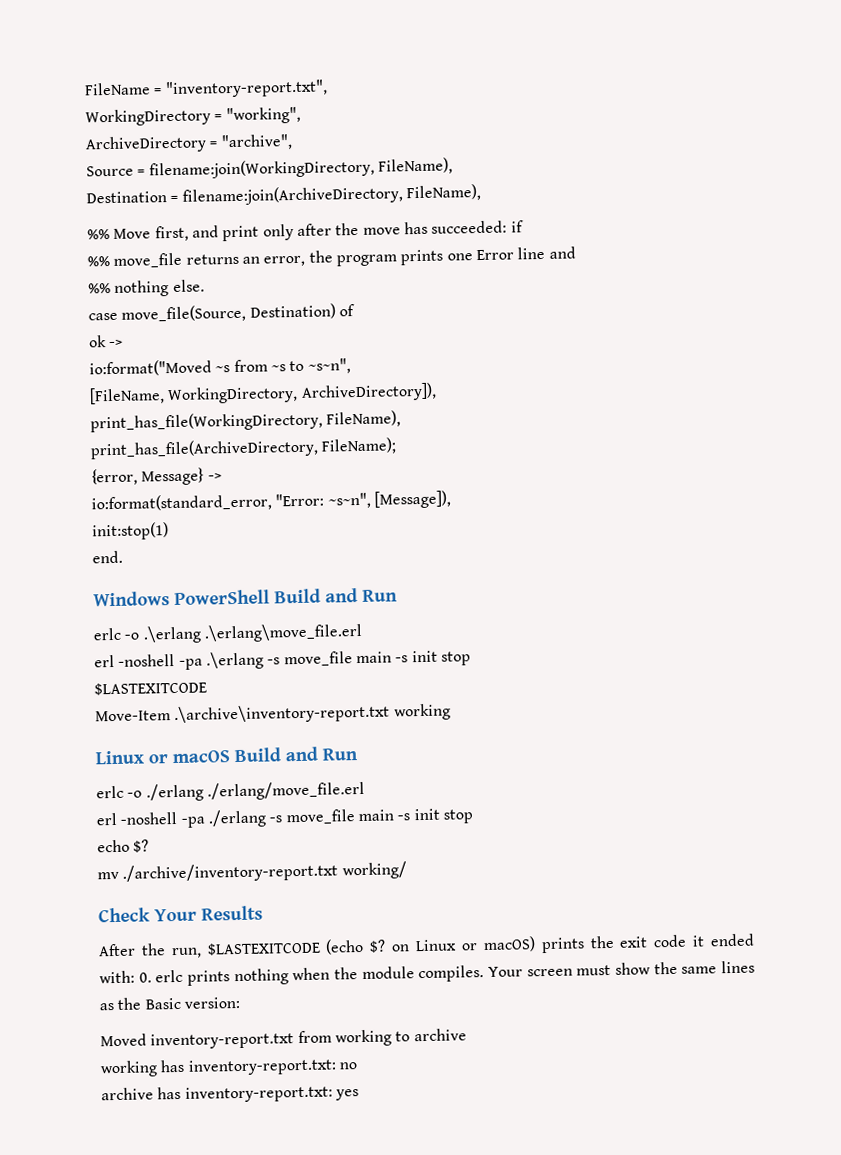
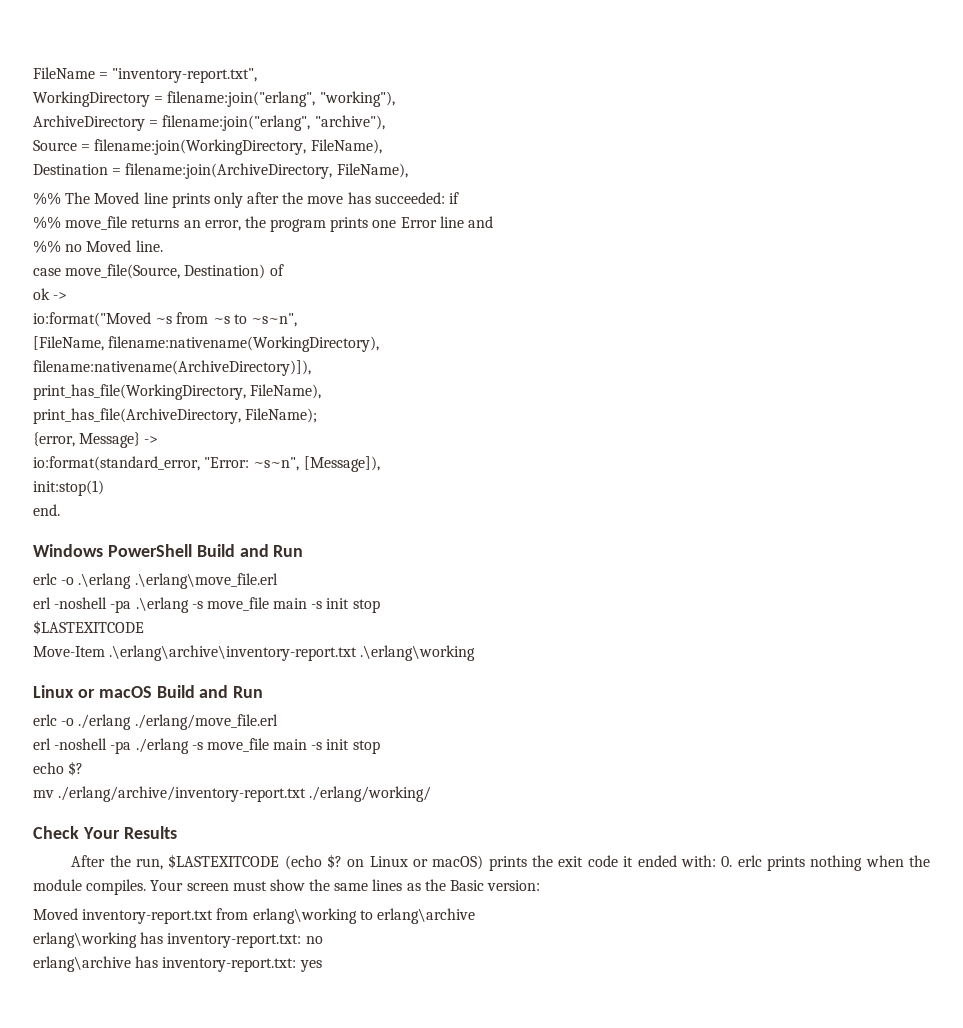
[225,106,301,125] "working", -> [167,91,395,107] filename:join("erlang", "working"),
[220,134,293,151] "archive", -> [162,115,385,131] filename:join("erlang", "archive"),
[113,225,260,242] Move first, and print -> [65,192,210,208] The Moved line prints
[114,279,205,297] nothing else. -> [65,240,163,252] no Moved line.
[167,382,437,405] WorkingDirectory, ArchiveDirectory]), -> [108,336,380,352] [33,360,311,376] filename:nativename(WorkingDirectory), // filename:nativename(ArchiveDirectory)]),
[174,703,451,725] .\archive\inventory-report.txt working -> [109,645,476,661] .\erlang\archive\inventory-report.txt .\erlang\working
[122,861,407,883] ./archive/inventory-report.txt working/ -> [58,786,432,802] ./erlang/archive/inventory-report.txt ./erlang/working/
[334,1028,467,1047] [100,1060,158,1078] working to archive // working -> [252,908,475,924] [33,932,137,948] erlang\working to erlang\archive // erlang\working
[101,1087,154,1101] archive -> [33,956,131,972] erlang\archive

